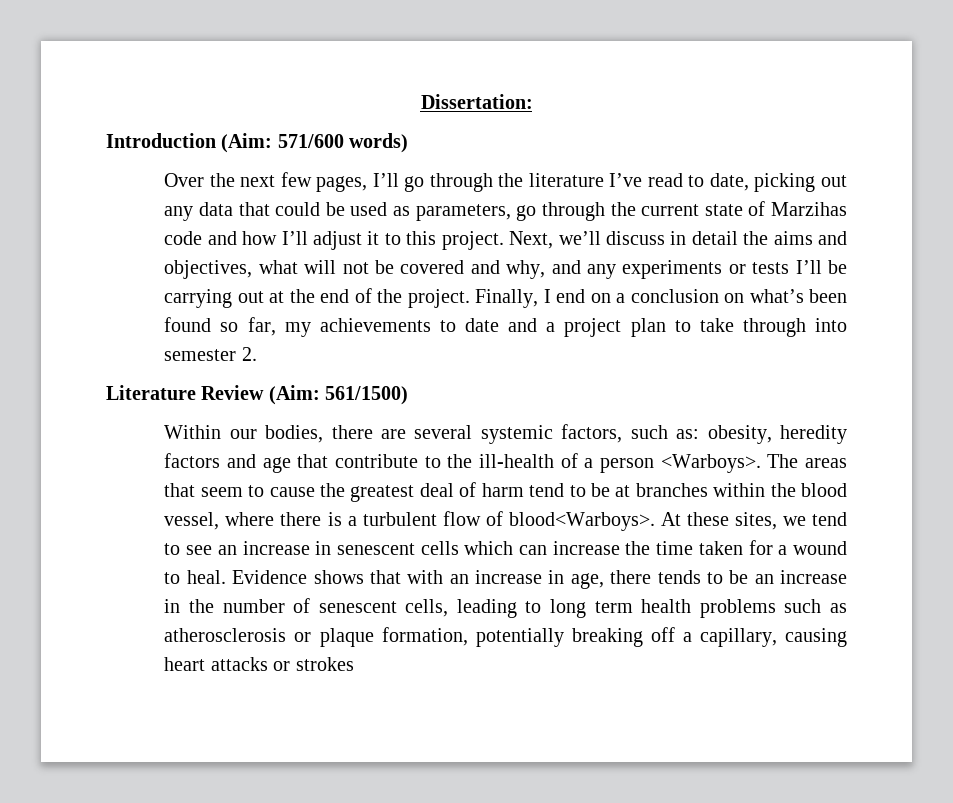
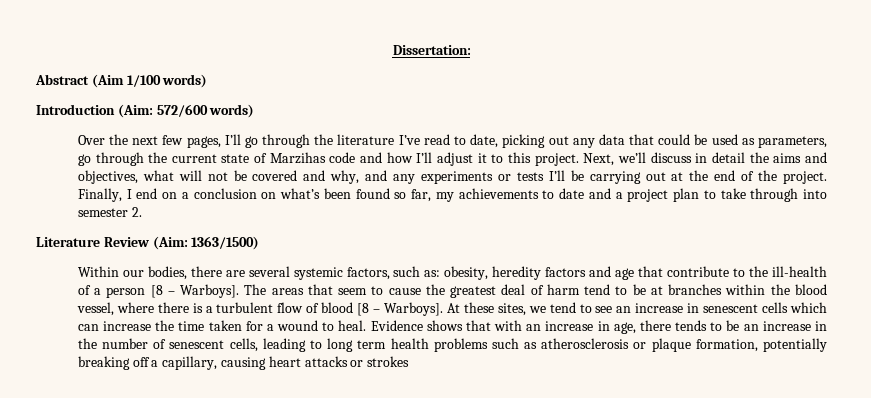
(533, 101) none -> [35,74,208,88] // Abstract (Aim 1/100 words)
[277,134,344,148] 571/600 -> [156,104,208,117] 572/600
[325,386,409,405] 561/1500) -> [191,236,260,250] 1363/1500)
[660,454,761,473] <Warboys>. -> [150,284,240,298] [8 – Warboys].
[508,512,655,531] blood<Warboys>. -> [321,302,443,316] blood [8 – Warboys].

